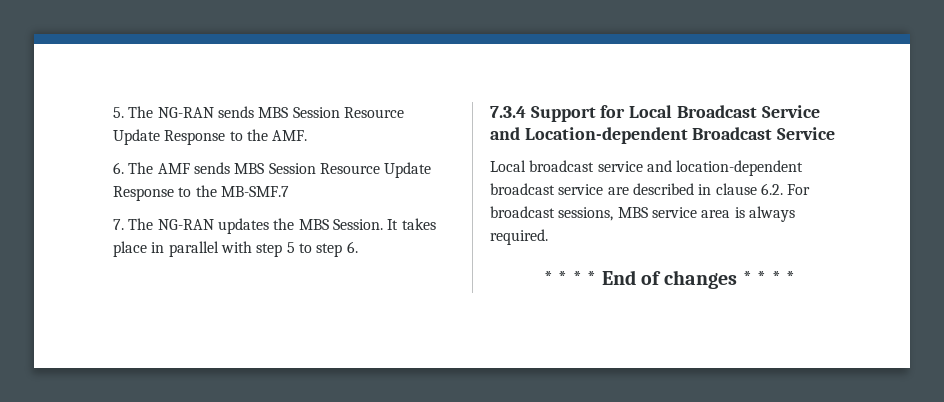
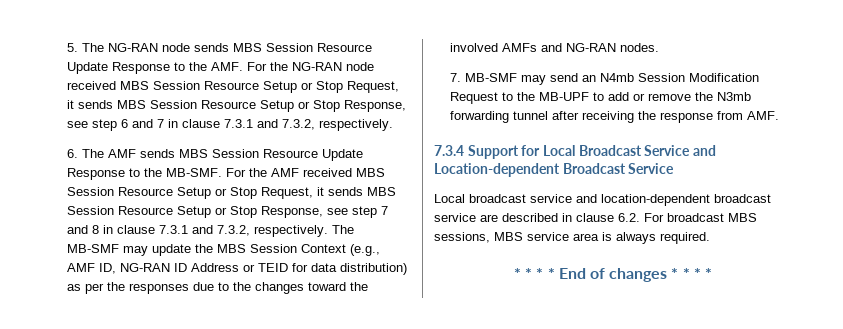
(214, 112) none -> [161,43,190,52] node
(308, 135) none -> [246,62,374,71] [66,81,399,93] [66,100,406,112] [66,119,393,131] For the NG-RAN node received MBS Session Resource Setup or Stop Request, it sends MBS Session Resource Setup or Stop Response, see step 6 and 7 in clause 7.3.1 and 7.3.2, respectively.
[221,186,290,197] [113,218,436,234] [113,241,358,257] MB-SMF.7 // 7. The NG-RAN updates the MBS Session. It takes place in parallel with step 5 to step 6. -> [165,168,385,177] [66,187,396,199] [66,206,388,218] [66,225,354,237] [66,244,380,256] [66,263,407,275] [66,282,368,294] [449,43,659,52] [449,73,759,85] [449,92,751,104] [449,111,779,123] MB-SMF. For the AMF received MBS Session Resource Setup or Stop Request, it sends MBS Session Resource Setup or Stop Response, see step 7 and 8 in clause 7.3.1 and 7.3.2, respectively. The MB-SMF may update the MBS Session Context (e.g., AMF ID, NG-RAN ID Address or TEID for data distribution) as per the responses due to the changes toward the involved AMFs and NG-RAN nodes. // 7. MB-SMF may send an N4mb Session Modification Request to the MB-UPF to add or remove the N3mb forwarding tunnel after receiving the response from AMF.
(555, 212) none -> [728,213,757,222] MBS

